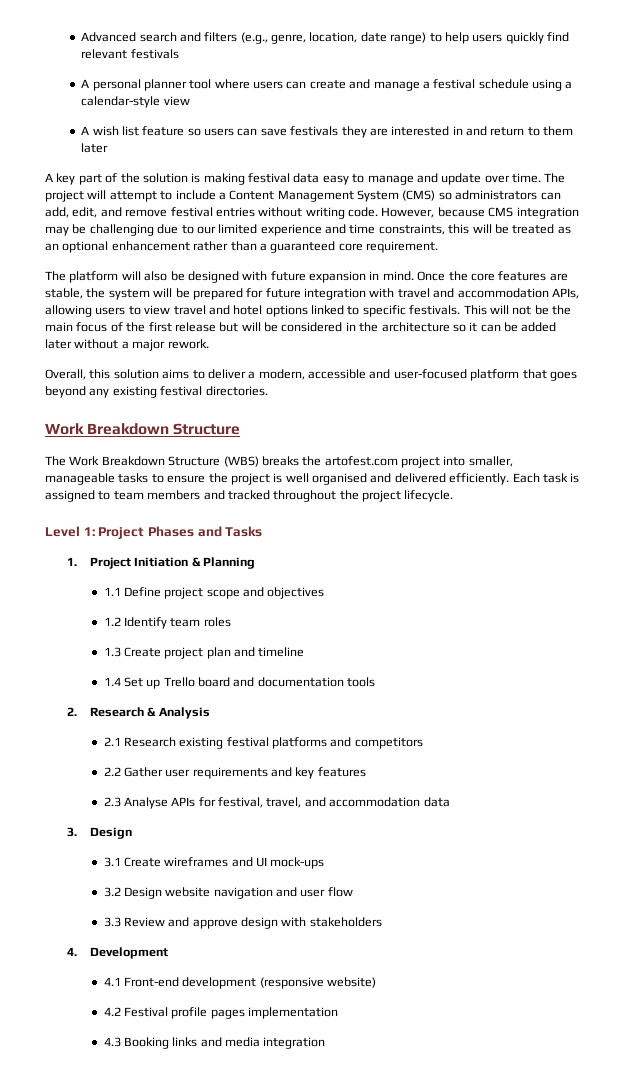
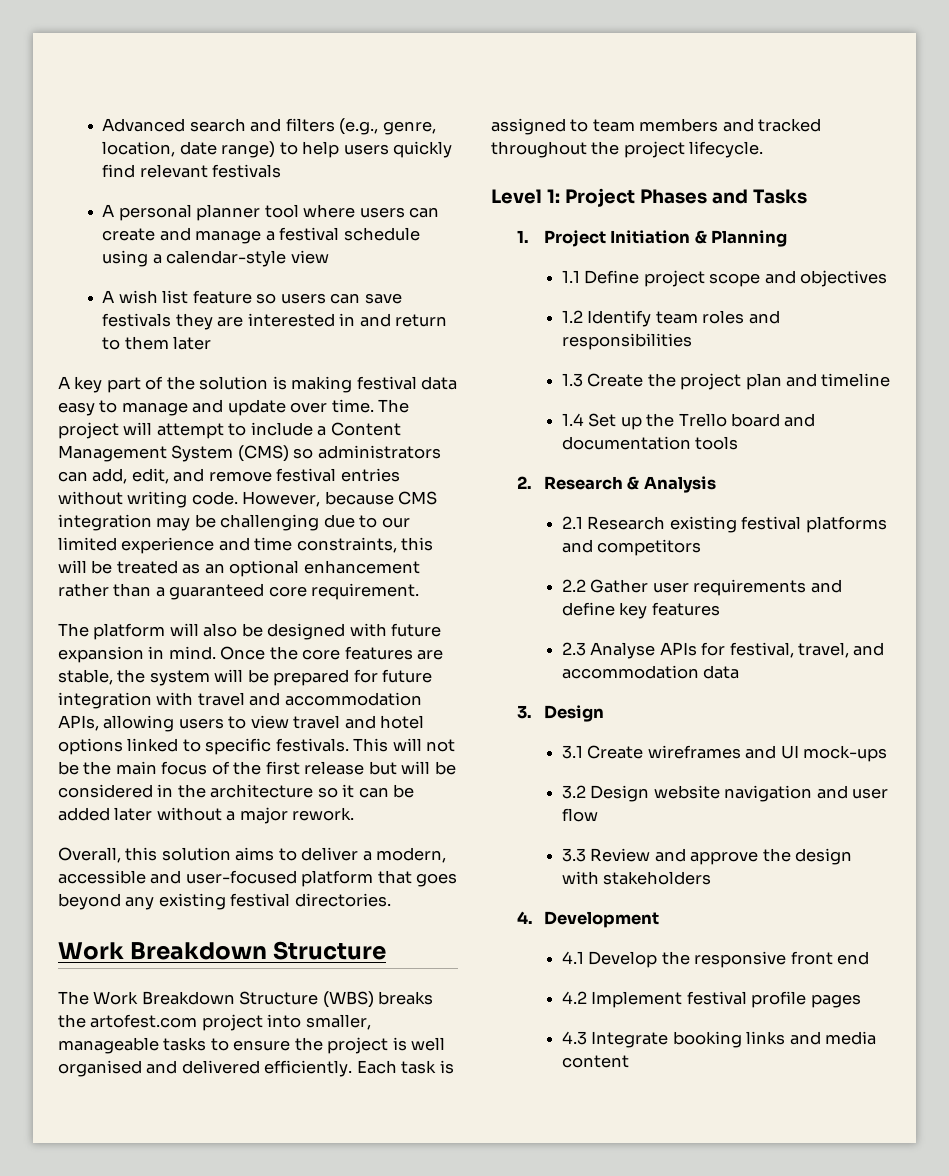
(231, 622) none -> [748,310,780,324] [561,333,692,350] and responsibilities
(161, 652) none -> [647,373,676,387] the
(161, 684) none -> [646,413,675,427] the
(293, 772) none -> [561,602,615,616] define
(238, 924) none -> [762,848,791,862] the
[123,977,377,989] Front-end development (responsive website) -> [588,951,870,968] Develop the responsive front end
[123,1007,168,1017] Festival -> [591,991,747,1008] Implement festival
[248,1007,339,1019] implementation -> (861, 1001) none
[123,1037,169,1049] Booking -> [591,1031,742,1048] Integrate booking
[263,1037,326,1049] integration -> [561,1055,629,1068] content

